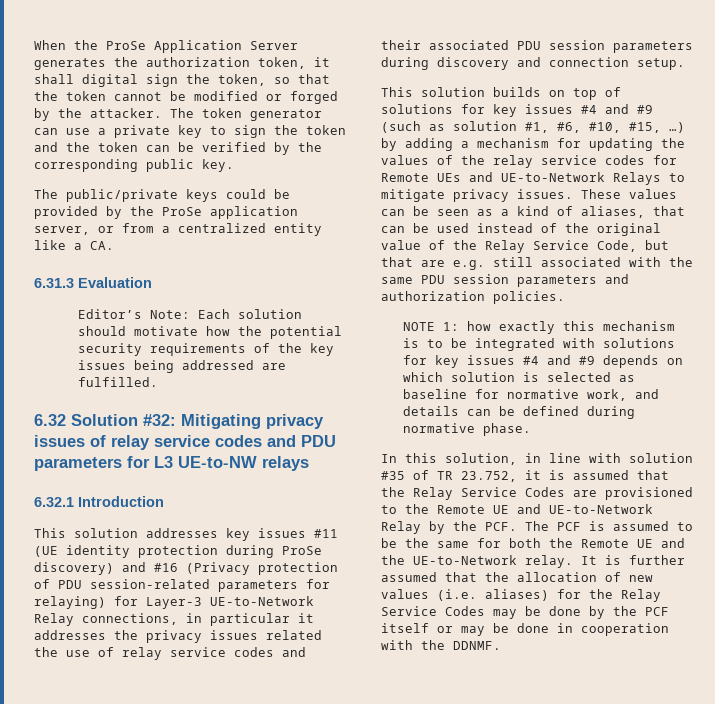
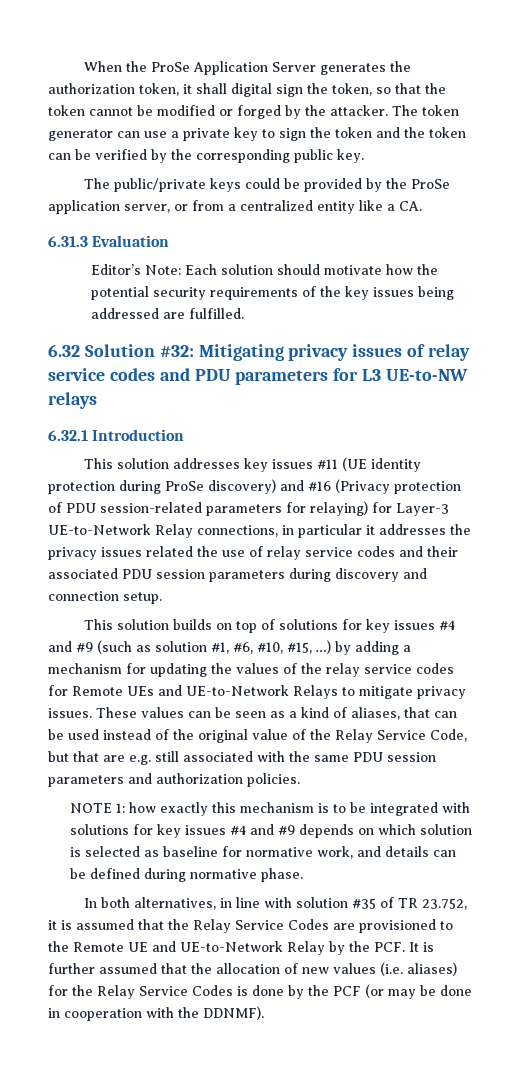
[405,453,517,465] this solution, -> [100,897,216,910] both alternatives,
[525,521,693,531] [381,538,685,548] [381,555,573,568] The PCF is assumed to be the same for both the Remote UE and the UE-to-Network relay. -> (405, 947) none
[493,606,541,619] may be -> [237,986,248,996] is
[381,623,453,633] itself or -> [365,984,384,998] (or
[453,641,501,650] DDNMF. -> [203,1006,264,1020] DDNMF).

